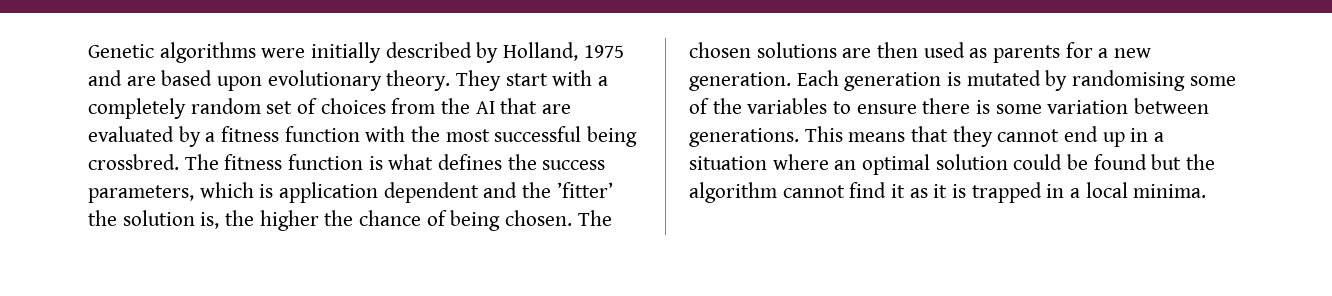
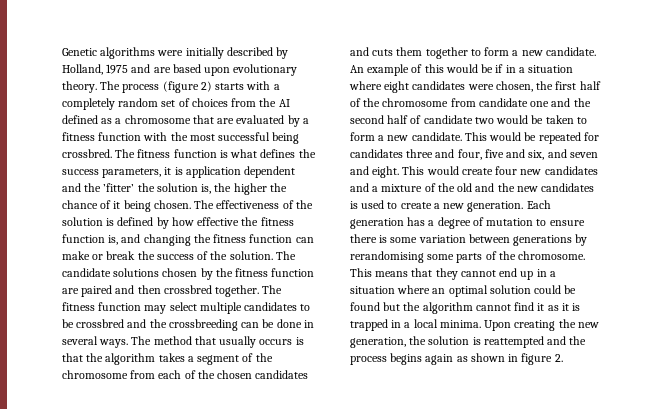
[456,70,548,91] They start -> [100,81,245,93] The process (figure 2) starts
(495, 107) none -> [62,115,191,124] defined as a chromosome
[199,182,254,198] which -> [164,167,172,175] it
(447, 218) none -> [113,201,121,209] it
[689,42,1093,63] chosen solutions are then used as parents for -> [216,200,313,209] [62,217,294,229] [62,234,314,246] [62,251,296,260] [62,268,315,280] [62,285,283,297] [62,302,311,314] [62,319,314,331] [62,336,304,348] [62,353,273,365] [62,370,309,379] [350,47,596,59] [350,64,574,76] [349,81,601,93] [350,98,591,107] [350,115,587,124] [350,132,599,144] [350,149,598,160] [350,166,598,178] [350,183,595,192] [350,200,432,209] effectiveness of the solution is defined by how effective the fitness function is, and changing the fitness function can make or break the success of the solution. The candidate solutions chosen by the fitness function are paired and then crossbred together. The fitness function may select multiple candidates to be crossbred and the crossbreeding can be done in several ways. The method that usually occurs is that the algorithm takes a segment of the chromosome from each of the chosen candidates and cuts them together to form a new candidate. An example of this would be if in a situation where eight candidates were chosen, the first half of the chromosome from candidate one and the second half of candidate two would be taken to form a new candidate. This would be repeated for candidates three and four, five and six, and seven and eight. This would create four new candidates and a mixture of the old and the new candidates is used to create
[947,70,1236,91] [689,98,828,114] is mutated by randomising some of the variables -> [407,217,534,229] has a degree of mutation
[689,128,799,147] generations. -> [513,234,588,246] [350,251,586,263] generations by rerandomising some parts of the chromosome.
(1207, 191) none -> [484,319,599,331] [350,336,587,348] [350,353,563,365] Upon creating the new generation, the solution is reattempted and the process begins again as shown in figure 2.

